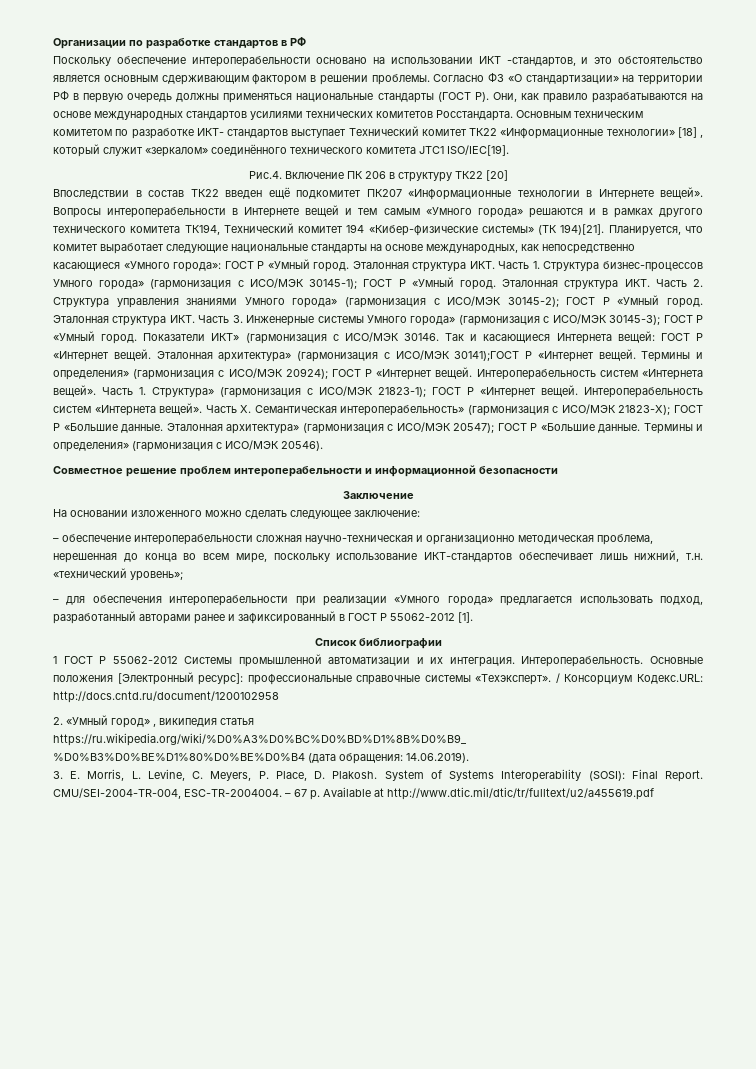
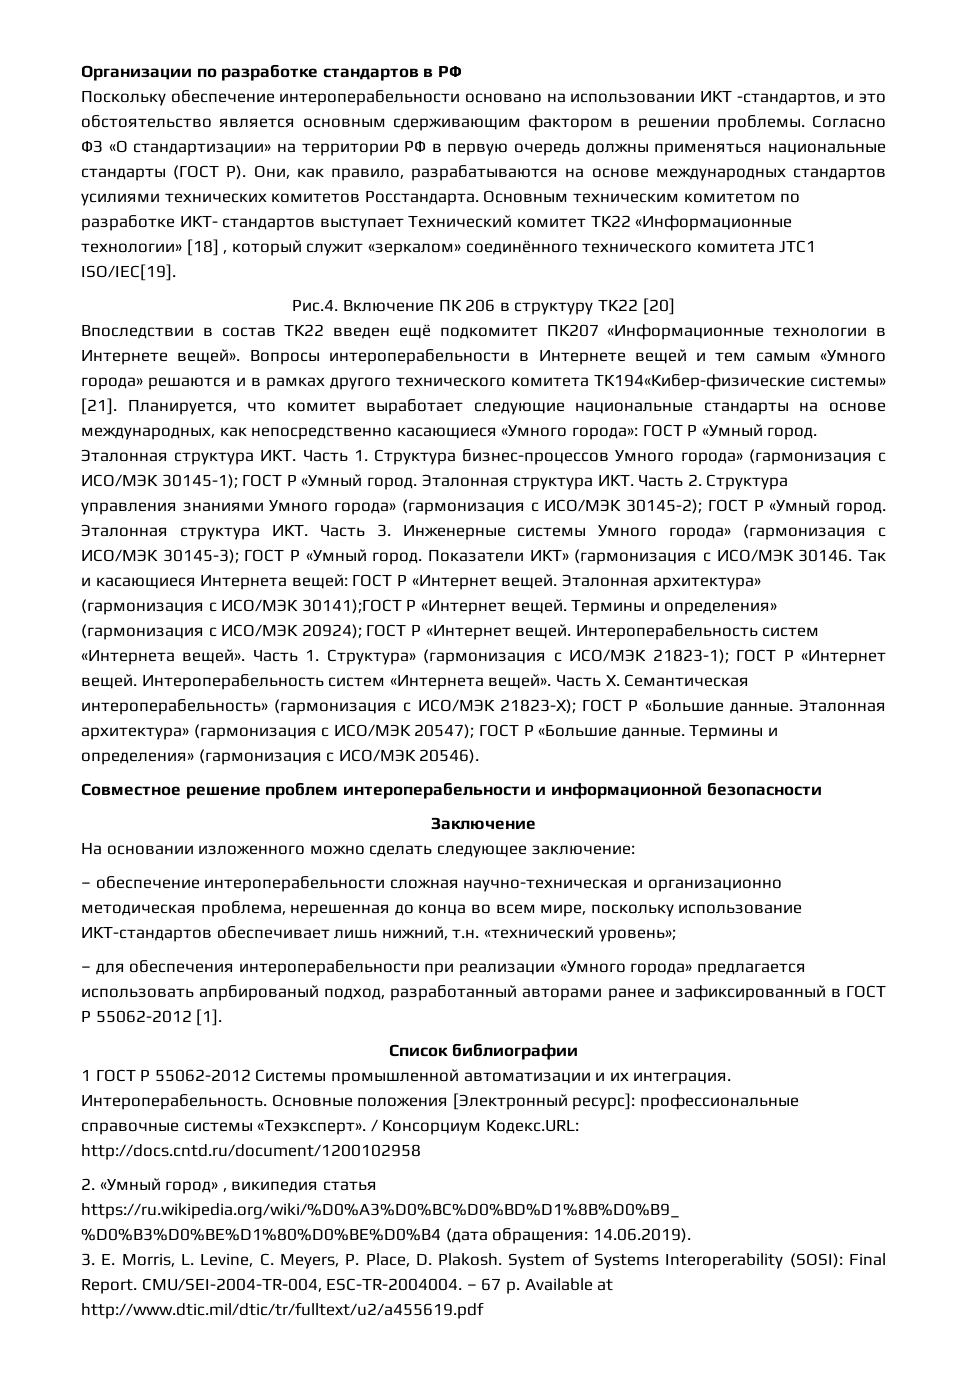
[542,93,588,103] правило -> [330,168,404,181] правило,
[184,223,605,236] ТК194, Технический комитет 194 «Кибер-физические системы» (ТК 194)[21]. -> [594,374,886,390] [81,398,117,415] ТК194«Кибер-физические системы» [21].
(653, 599) none -> [199,985,320,1001] апрбированый

